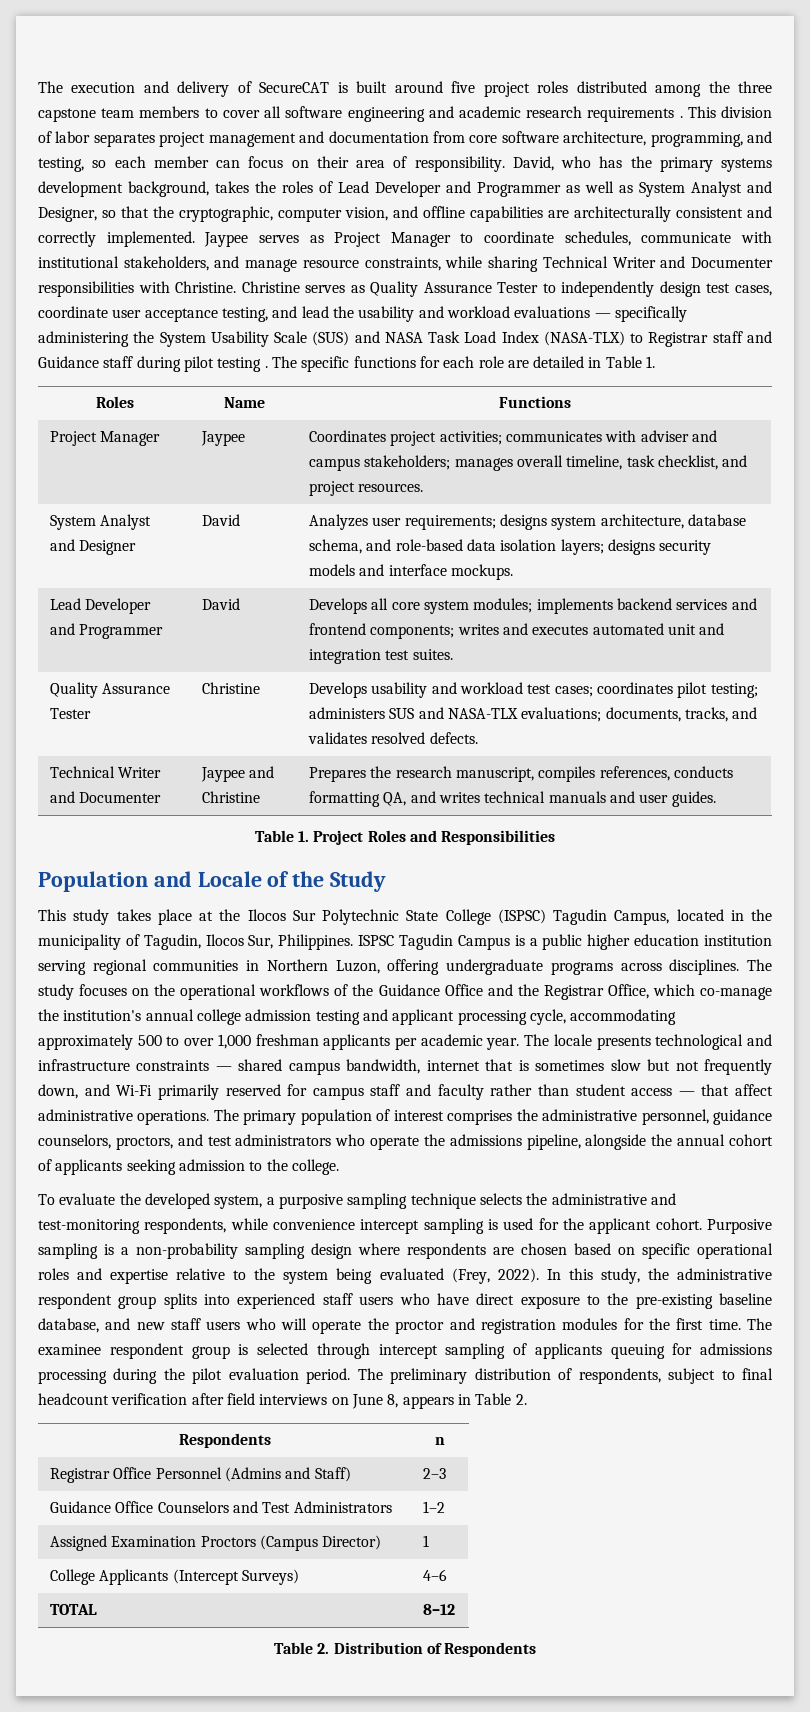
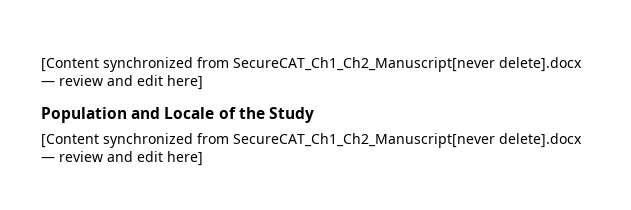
[38,81,773,97] [38,106,772,122] [38,131,772,147] [38,156,772,172] [38,181,772,197] [38,206,772,222] [38,231,772,247] [38,256,774,272] [38,281,773,297] [38,306,687,322] [38,331,772,347] [38,356,656,372] [95,396,134,408] [223,397,265,408] [498,396,571,408] [50,431,161,446] [201,431,246,446] [309,430,717,446] [309,455,748,471] [309,481,424,496] [50,514,152,530] [50,539,137,555] [202,514,241,526] [309,514,746,530] [309,539,712,555] [309,564,514,580] [50,598,152,614] [50,623,164,639] [202,598,241,610] [309,598,757,614] [309,623,725,639] [309,649,453,664] [50,682,171,698] [50,708,92,719] [202,682,261,694] [309,682,758,698] [309,707,758,722] [308,732,478,744] [50,766,162,778] [50,791,162,803] [201,766,275,782] [202,791,261,803] [309,766,733,782] [309,791,716,807] [254,830,556,845] The execution and delivery of SecureCAT is built around five project roles distributed among the three capstone team members to cover all software engineering and academic research requirements . This division of labor separates project management and documentation from core software architecture, programming, and testing, so each member can focus on their area of responsibility. David, who has the primary systems development background, takes the roles of Lead Developer and Programmer as well as System Analyst and Designer, so that the cryptographic, computer vision, and offline capabilities are architecturally consistent and correctly implemented. Jaypee serves as Project Manager to coordinate schedules, communicate with institutional stakeholders, and manage resource constraints, while sharing Technical Writer and Documenter responsibilities with Christine. Christine serves as Quality Assurance Tester to independently design test cases, coordinate user acceptance testing, and lead the usability and workload evaluations — specifically administering the System Usability Scale (SUS) and NASA Task Load Index (NASA-TLX) to Registrar staff and Guidance staff during pilot testing . The specific functions for each role are detailed in Table 1. // Roles | Name | Functions // Project Manager | Jaypee | Coordinates project activities; communicates with adviser and campus stakeholders; manages overall timeline, task checklist, and project resources. // System Analyst and Designer | David | Analyzes user requirements; designs system architecture, database schema, and role-based data isolation layers; designs security models and interface mockups. // Lead Developer and Programmer | David | Develops all core system modules; implements backend services and frontend components; writes and executes automated unit and integration test suites. // Quality Assurance Tester | Christine | Develops usability and workload test cases; coordinates pilot testing; administers SUS and NASA-TLX evaluations; documents, tracks, and validates resolved defects. // Technical Writer and Documenter | Jaypee and Christine | Prepares the research manuscript, compiles references, conducts formatting QA, and writes technical manuals and user guides. // Table 1. Project Roles and Responsibilities -> [41,57,582,72] [41,75,203,90] [Content synchronized from SecureCAT_Ch1_Ch2_Manuscript[never delete].docx — review and edit here]
[38,909,772,925] [38,934,772,950] [38,959,773,975] [38,984,773,1000] [38,1009,677,1025] [38,1034,772,1050] [38,1059,772,1075] [38,1084,773,1100] [38,1109,772,1125] [38,1134,773,1150] [38,1159,339,1175] [38,1193,676,1209] [38,1218,772,1234] [38,1243,773,1259] [38,1268,773,1284] [38,1293,772,1309] [38,1318,773,1334] [38,1343,772,1359] [38,1368,773,1384] [38,1393,527,1409] [179,1433,271,1448] [435,1437,445,1445] [50,1467,351,1483] [423,1468,447,1479] [50,1501,392,1513] [423,1501,446,1513] [50,1535,382,1551] [423,1535,430,1547] [50,1569,300,1585] [423,1569,448,1581] [50,1604,98,1615] [423,1604,456,1615] [273,1642,537,1657] This study takes place at the Ilocos Sur Polytechnic State College (ISPSC) Tagudin Campus, located in the municipality of Tagudin, Ilocos Sur, Philippines. ISPSC Tagudin Campus is a public higher education institution serving regional communities in Northern Luzon, offering undergraduate programs across disciplines. The study focuses on the operational workflows of the Guidance Office and the Registrar Office, which co-manage the institution's annual college admission testing and applicant processing cycle, accommodating approximately 500 to over 1,000 freshman applicants per academic year. The locale presents technological and infrastructure constraints — shared campus bandwidth, internet that is sometimes slow but not frequently down, and Wi-Fi primarily reserved for campus staff and faculty rather than student access — that affect administrative operations. The primary population of interest comprises the administrative personnel, guidance counselors, proctors, and test administrators who operate the admissions pipeline, alongside the annual cohort of applicants seeking admission to the college. // To evaluate the developed system, a purposive sampling technique selects the administrative and test-monitoring respondents, while convenience intercept sampling is used for the applicant cohort. Purposive sampling is a non-probability sampling design where respondents are chosen based on specific operational roles and expertise relative to the system being evaluated (Frey, 2022). In this study, the administrative respondent group splits into experienced staff users who have direct exposure to the pre-existing baseline database, and new staff users who will operate the proctor and registration modules for the first time. The examinee respondent group is selected through intercept sampling of applicants queuing for admissions processing during the pilot evaluation period. The preliminary distribution of respondents, subject to final headcount verification after field interviews on June 8, appears in Table 2. // Respondents | n // Registrar Office Personnel (Admins and Staff) | 2–3 // Guidance Office Counselors and Test Administrators | 1–2 // Assigned Examination Proctors (Campus Director) | 1 // College Applicants (Intercept Surveys) | 4–6 // TOTAL | 8–12 // Table 2. Distribution of Respondents -> [41,133,582,148] [41,151,203,166] [Content synchronized from SecureCAT_Ch1_Ch2_Manuscript[never delete].docx — review and edit here]

